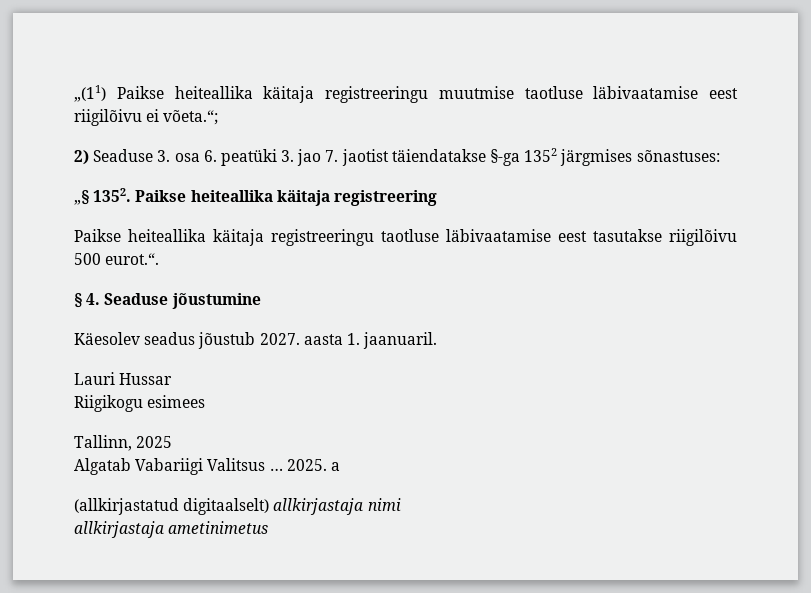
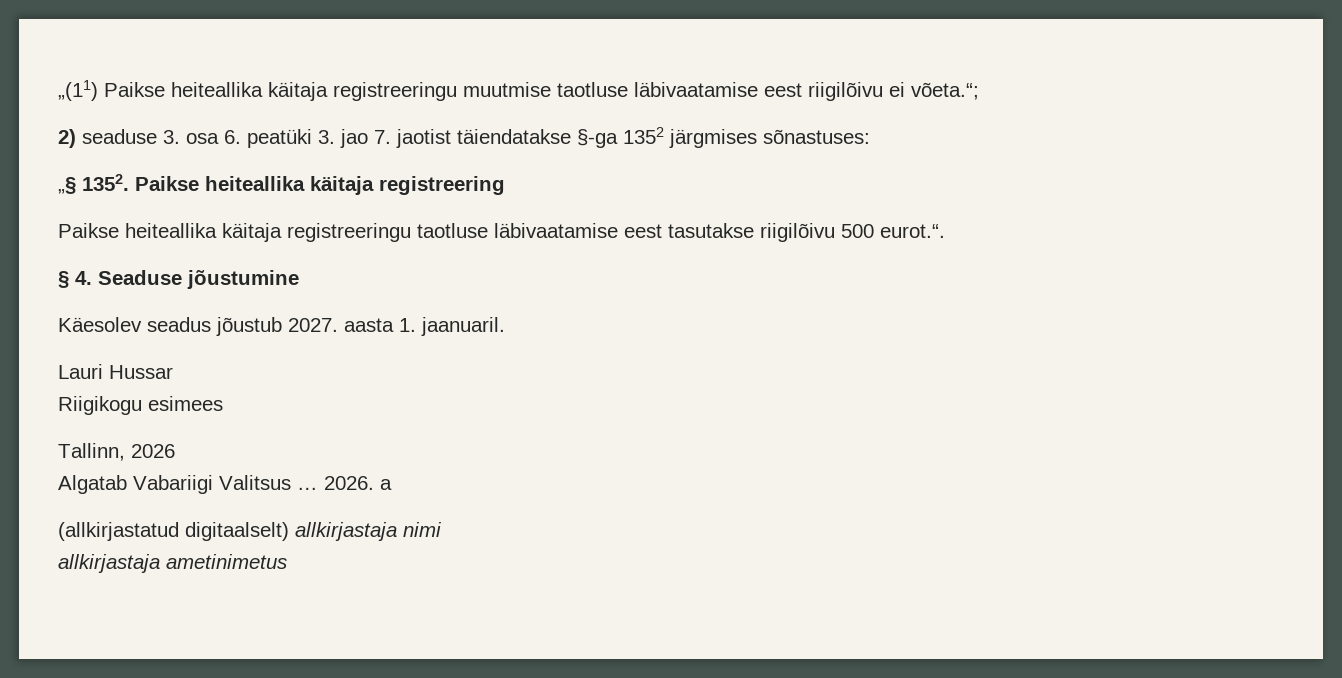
[93,149,154,162] Seaduse -> [82,129,157,144] seaduse
[136,436,173,448] 2025 -> [131,444,175,458] 2026
[286,459,327,471] 2025. -> [324,476,374,490] 2026.

